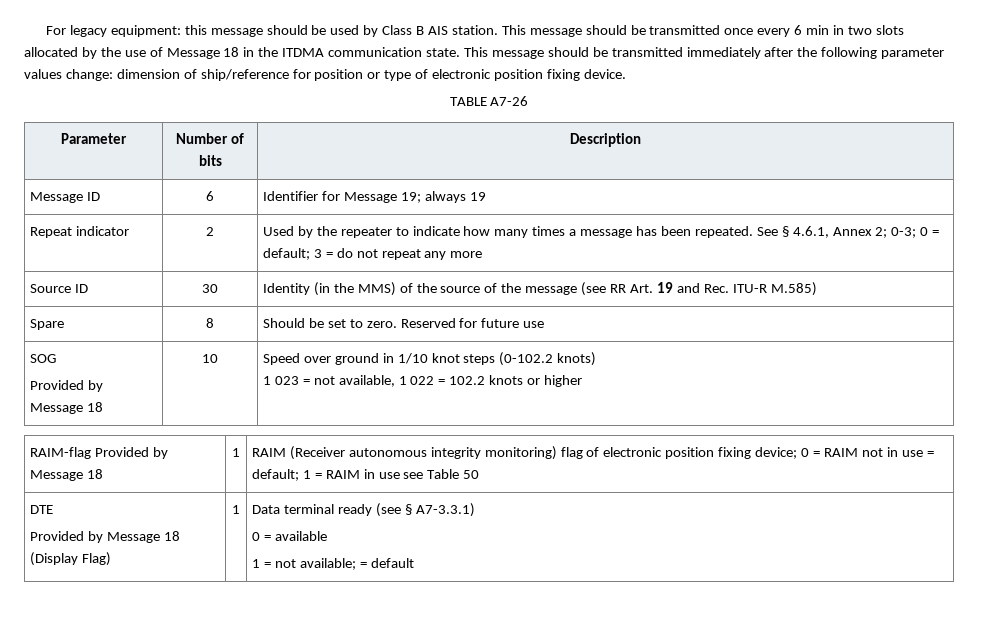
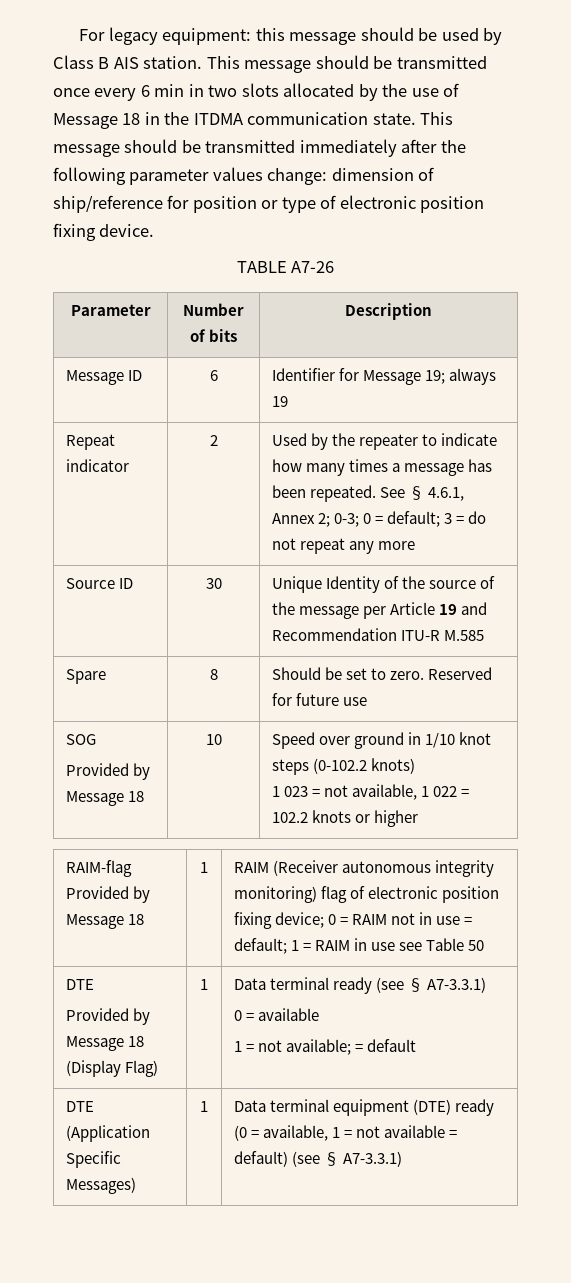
[262,282,396,296] Identity (in the MMS) -> [271,576,380,593] Unique Identity
[581,282,817,296] (see RR Art. 19 and Rec. ITU-R M.585) -> [362,602,488,619] [271,628,484,641] per Article 19 and Recommendation ITU-R M.585
(414, 563) none -> [65,1101,94,1112] [65,1125,150,1142] [65,1151,121,1168] [65,1177,136,1194] [200,1101,208,1112] [233,1099,495,1116] [233,1125,458,1141] [233,1151,402,1167] // DTE (Application Specific Messages) | 1 | Data terminal equipment (DTE) ready (0 = available, 1 = not available = default) (see § A7-3.3.1)

